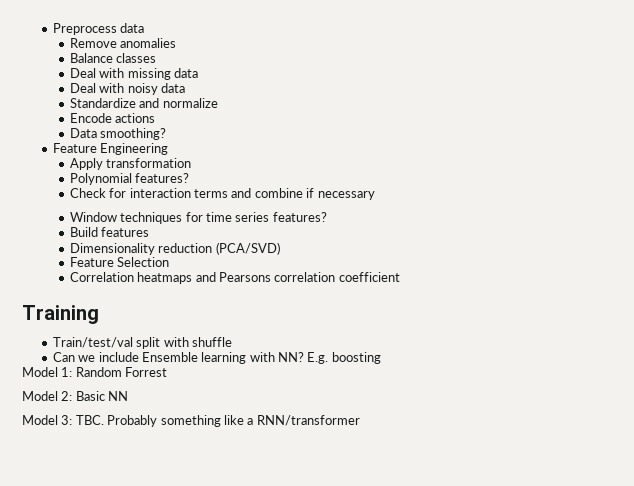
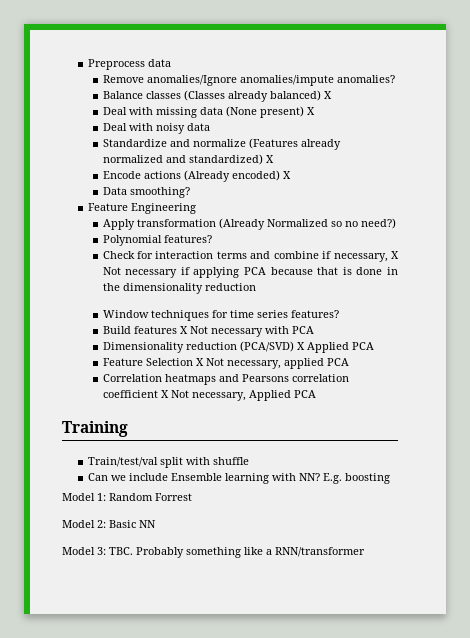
[120,38,177,48] anomalies -> [146,75,395,86] anomalies/Ignore anomalies/impute anomalies?
(157, 58) none -> [183,90,332,102] (Classes already balanced) X
(199, 73) none -> [225,106,315,118] (None present) X
(218, 103) none -> [248,138,341,150] [102,154,274,165] (Features already normalized and standardized) X
(156, 118) none -> [183,170,291,182] (Already encoded) X
(192, 163) none -> [218,218,396,230] (Already Normalized so no need?)
[317,191,375,200] necessary -> [333,251,400,262] [102,267,399,278] [102,283,256,294] necessary, X Not necessary if applying PCA because that is done in the dimensionality reduction
(150, 232) none -> [179,326,314,337] X Not necessary with PCA
(280, 248) none -> [296,342,374,353] X Applied PCA
(170, 262) none -> [195,358,349,369] X Not necessary, applied PCA
(400, 277) none -> [160,390,316,401] X Not necessary, Applied PCA

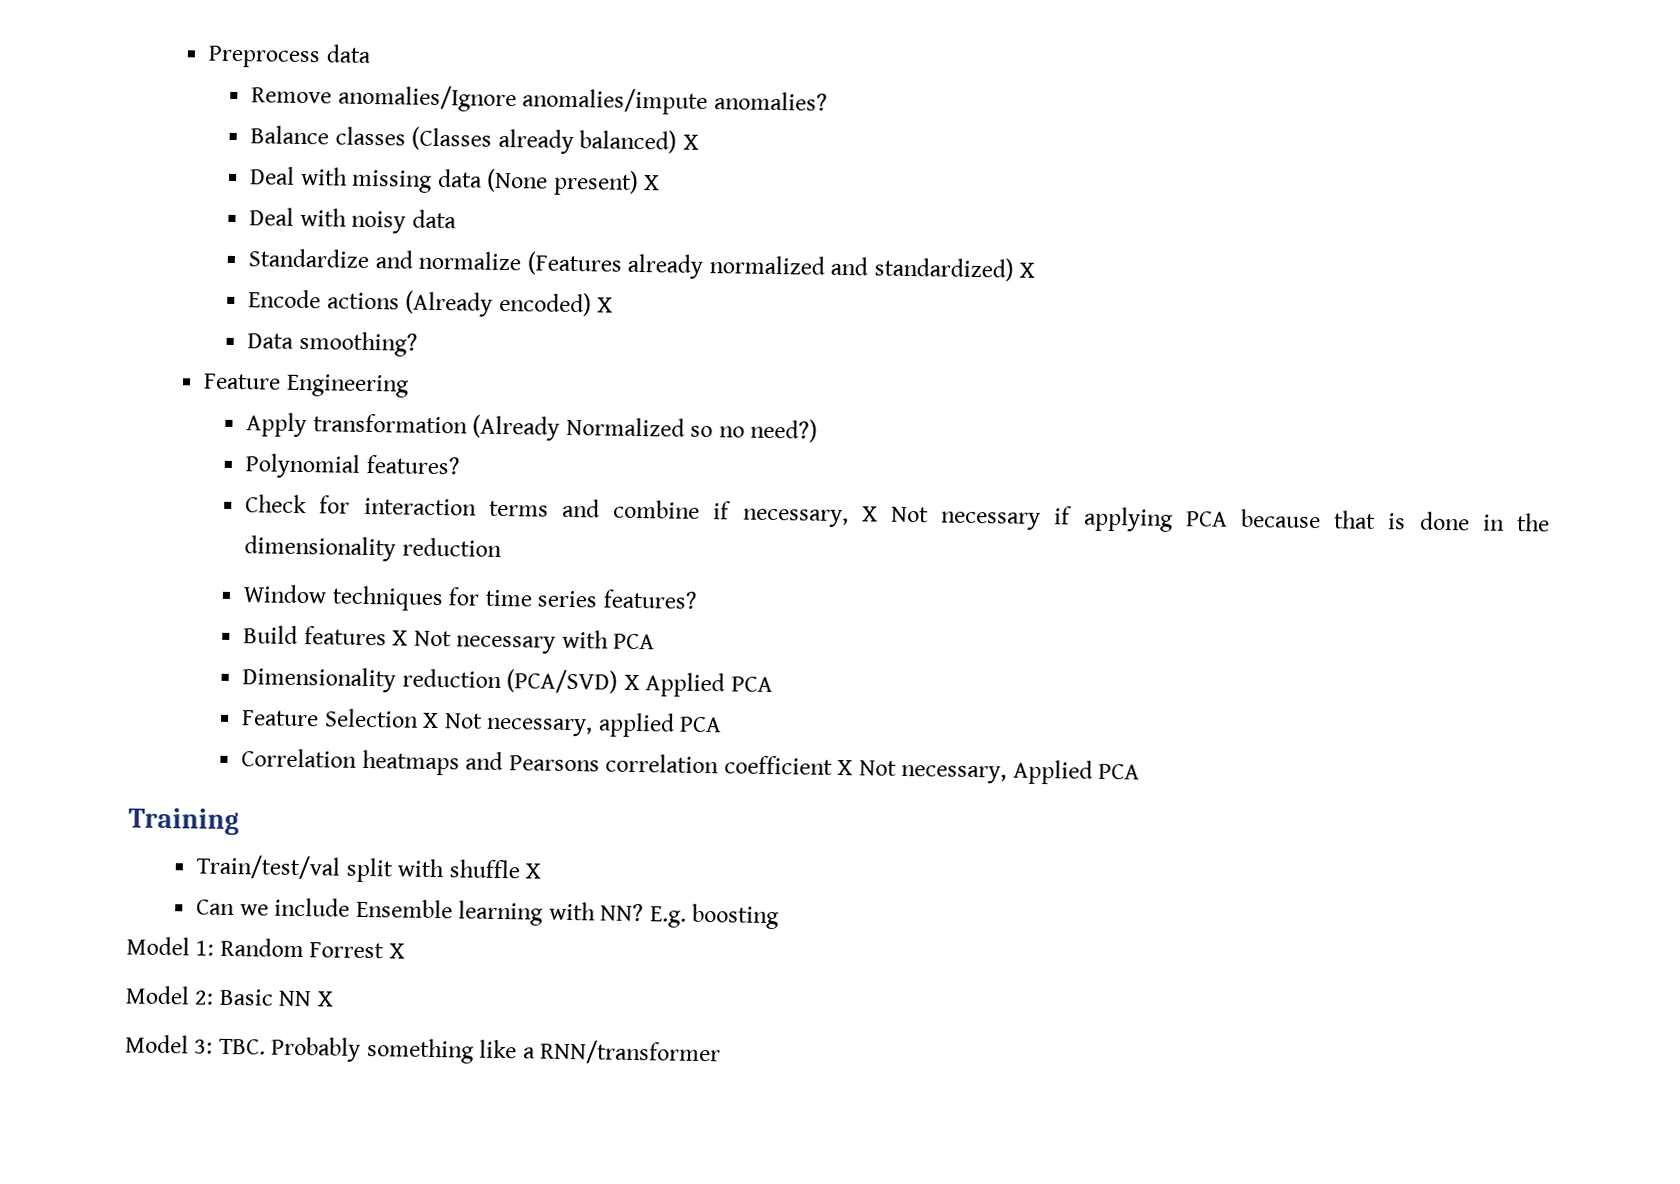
(250, 461) none -> [525,863,542,879] X
(192, 497) none -> [388,943,405,959] X
(156, 524) none -> [316,991,334,1007] X

